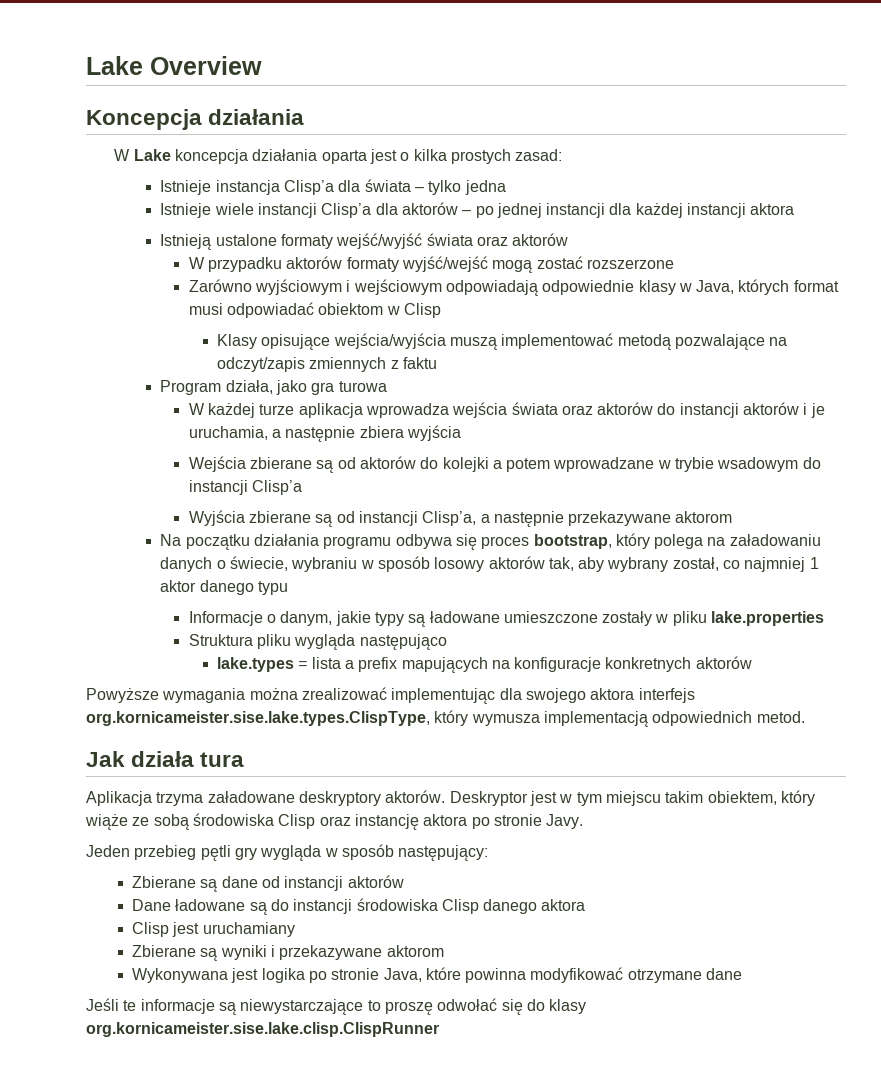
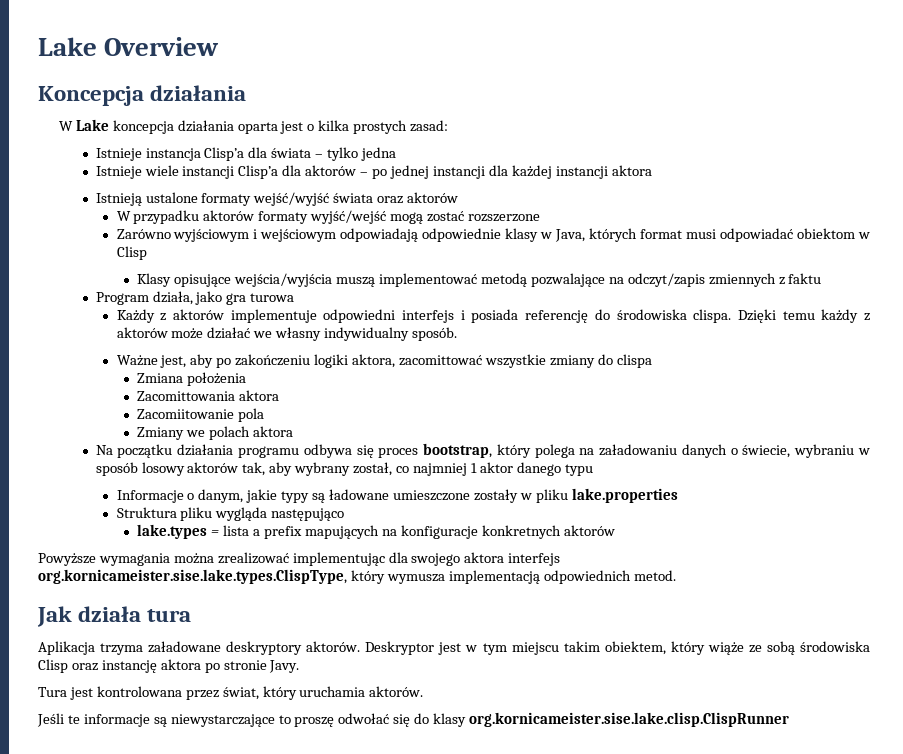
[188,402,825,418] [188,425,461,442] [188,456,821,473] [188,480,302,495] [188,510,733,527] W każdej turze aplikacja wprowadza wejścia świata oraz aktorów do instancji aktorów i je uruchamia, a następnie zbiera wyjścia // Wejścia zbierane są od aktorów do kolejki a potem wprowadzane w trybie wsadowym do instancji Clisp’a // Wyjścia zbierane są od instancji Clisp’a, a następnie przekazywane aktorom -> [116,309,870,323] [116,327,457,341] [116,354,652,368] [137,372,247,386] [137,390,280,401] [137,408,265,422] [137,426,294,440] Każdy z aktorów implementuje odpowiedni interfejs i posiada referencję do środowiska clispa. Dzięki temu każdy z aktorów może działać we własny indywidualny sposób. // Ważne jest, aby po zakończeniu logiki aktora, zacomittować wszystkie zmiany do clispa // Zmiana położenia // Zacomittowania aktora // Zacomiitowanie pola // Zmiany we polach aktora
[86,844,489,861] [131,875,404,892] [131,898,586,915] [131,922,295,937] [131,945,444,961] [131,967,743,983] Jeden przebieg pętli gry wygląda w sposób następujący: // Zbierane są dane od instancji aktorów // Dane ładowane są do instancji środowiska Clisp danego aktora // Clisp jest uruchamiany // Zbierane są wyniki i przekazywane aktorom // Wykonywana jest logika po stronie Java, które powinna modyfikować otrzymane dane -> [38,686,424,700] Tura jest kontrolowana przez świat, który uruchamia aktorów.

